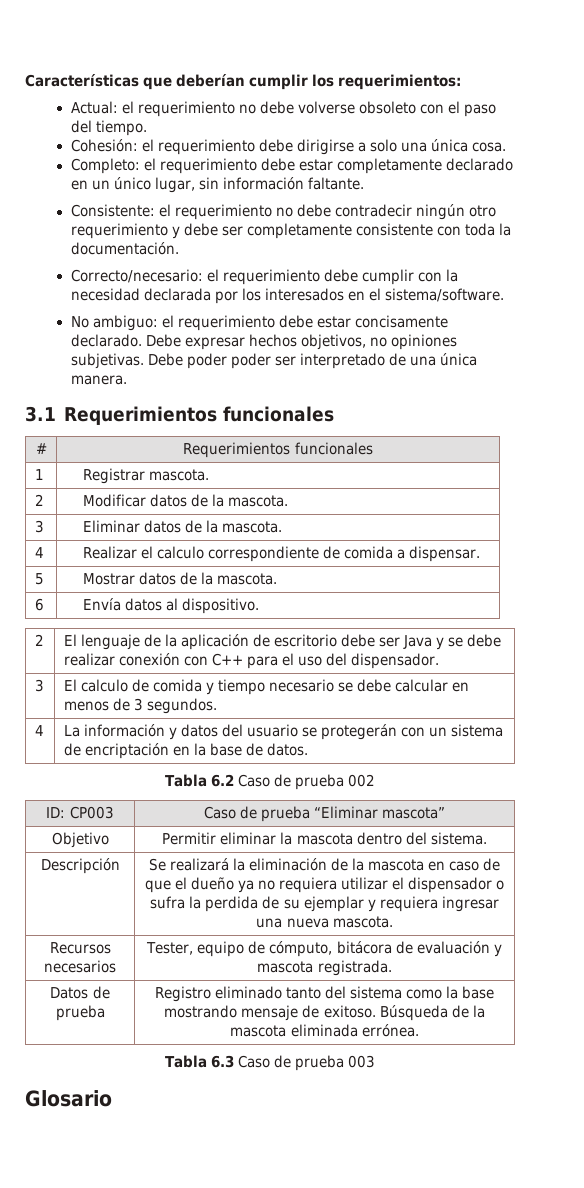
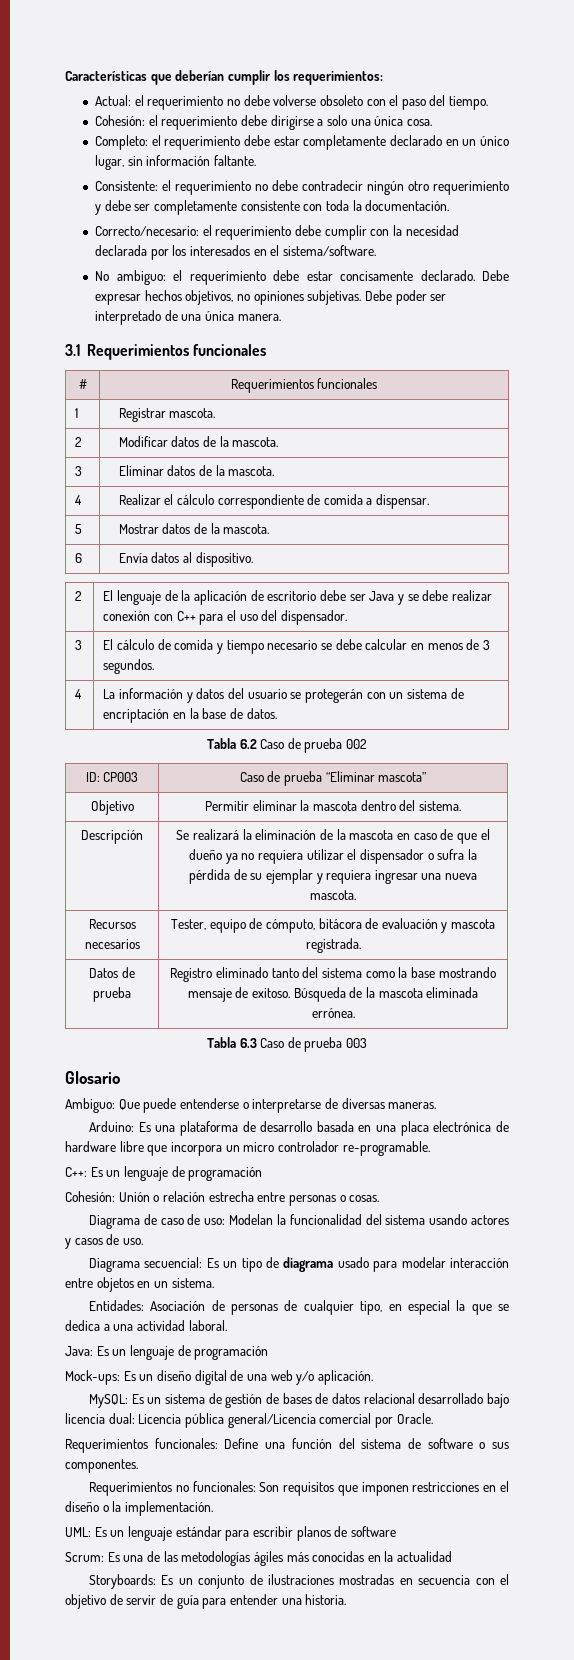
[230,353,271,369] poder -> (427, 297) none
[157,546,205,559] calculo -> [176,494,214,505] cálculo
[80,679,128,692] calculo -> [117,639,155,650] cálculo
[205,896,259,912] perdida -> [188,869,230,884] pérdida
(112, 1098) none -> [65,1098,437,1113] [89,1121,509,1136] [65,1141,430,1156] [65,1166,263,1181] [65,1191,380,1206] [89,1214,509,1229] [65,1234,143,1249] [89,1257,509,1272] [65,1277,214,1292] [89,1300,509,1315] [65,1320,227,1331] [65,1345,269,1360] [65,1370,373,1385] [89,1393,509,1408] [65,1413,433,1428] [65,1438,509,1453] [65,1459,138,1473] [89,1481,510,1496] [65,1501,213,1516] [65,1526,396,1541] [65,1551,453,1566] [89,1574,509,1589] [65,1594,347,1609] // Ambiguo: Que puede entenderse o interpretarse de diversas maneras. // Arduino: Es una plataforma de desarrollo basada en una placa electrónica de hardware libre que incorpora un micro controlador re-programable. // C++: Es un lenguaje de programación // Cohesión: Unión o relación estrecha entre personas o cosas. // Diagrama de caso de uso: Modelan la funcionalidad del sistema usando actores y casos de uso. // Diagrama secuencial: Es un tipo de diagrama usado para modelar interacción entre objetos en un sistema. // Entidades: Asociación de personas de cualquier tipo, en especial la que se dedica a una actividad laboral. // Java: Es un lenguaje de programación // Mock-ups: Es un diseño digital de una web y/o aplicación. // MySQL: Es un sistema de gestión de bases de datos relacional desarrollado bajo licencia dual: Licencia pública general/Licencia comercial por Oracle. // Requerimientos funcionales: Define una función del sistema de software o sus componentes. // Requerimientos no funcionales: Son requisitos que imponen restricciones en el diseño o la implementación. // UML: Es un lenguaje estándar para escribir planos de software // Scrum: Es una de las metodologías ágiles más conocidas en la actualidad // Storyboards: Es un conjunto de ilustraciones mostradas en secuencia con el objetivo de servir de guía para entender una historia.

